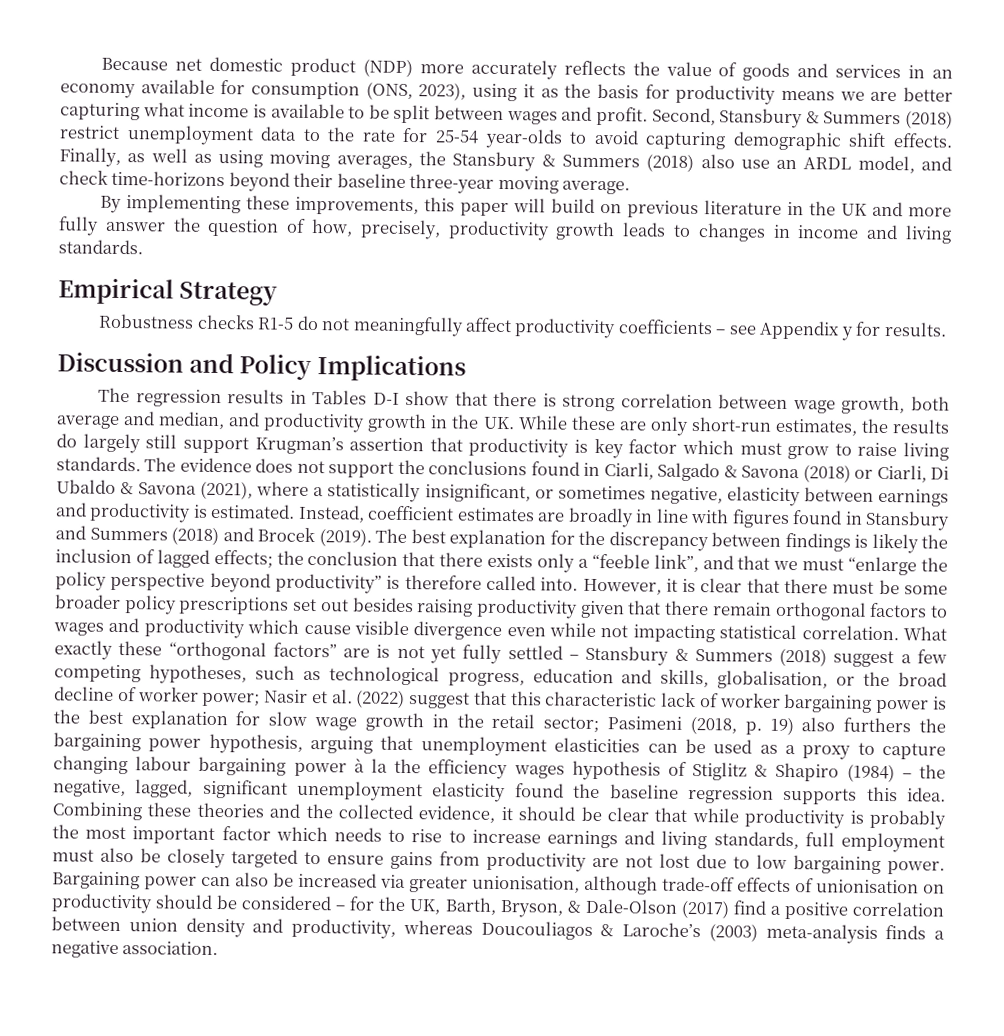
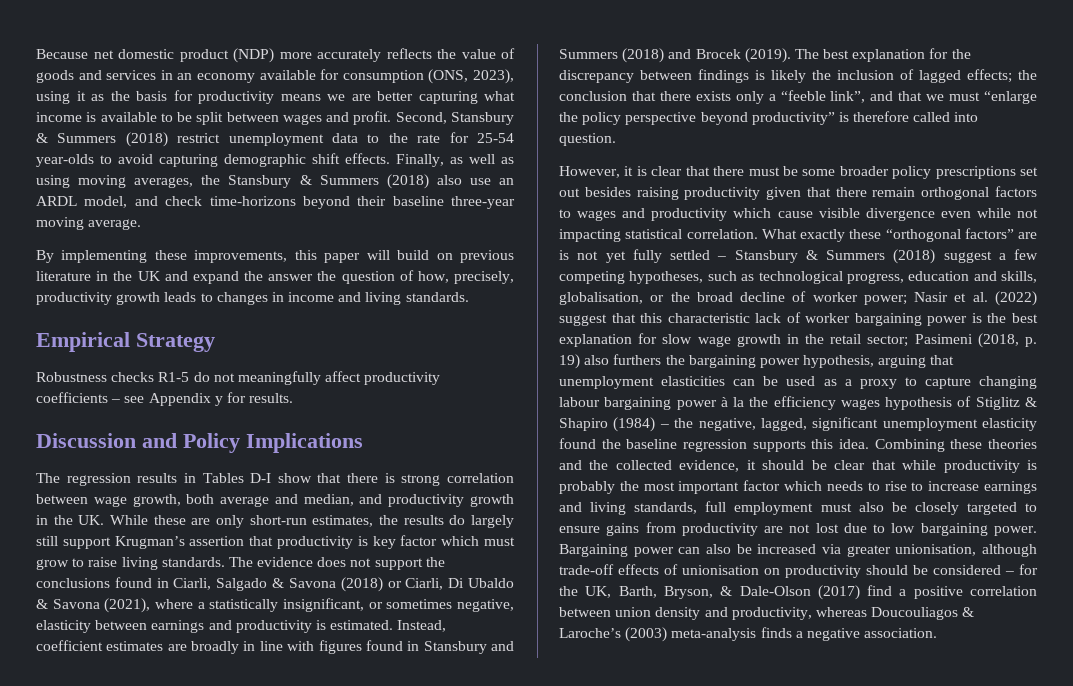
[907,207,952,217] [58,216,99,236] more fully -> [192,271,263,284] expand the
[540,577,579,591] into. -> [954,112,979,122] [559,133,616,146] into question. //

